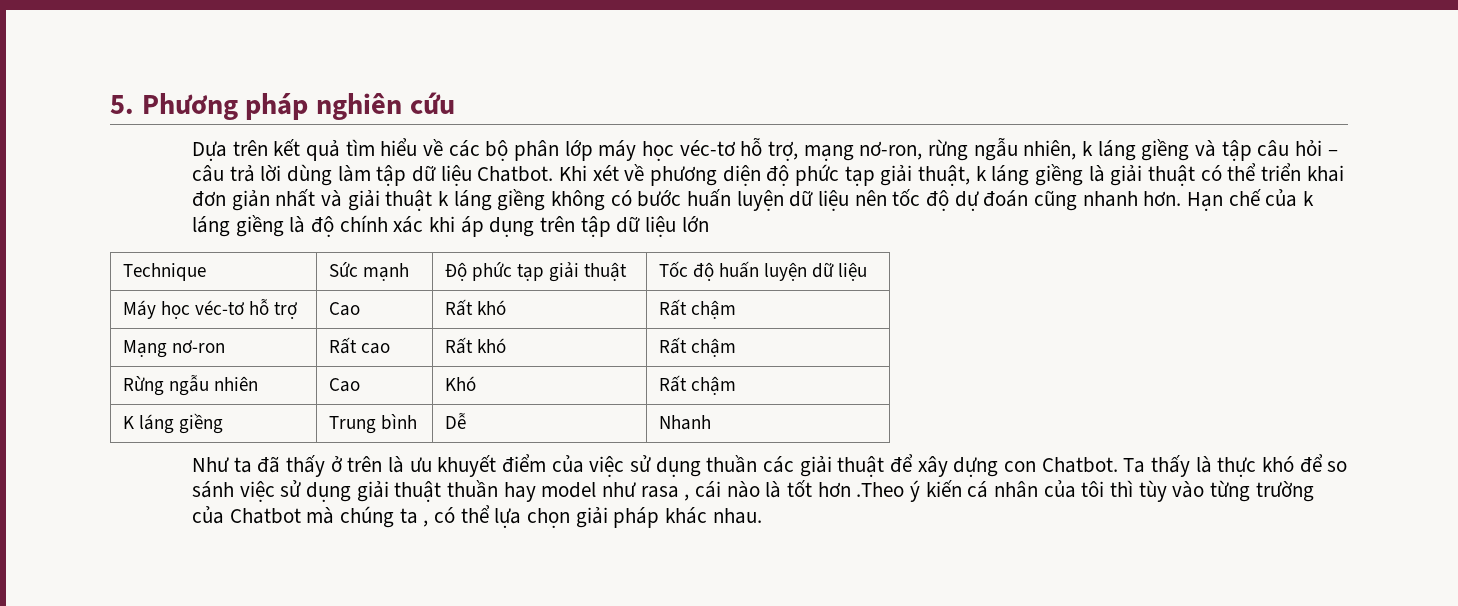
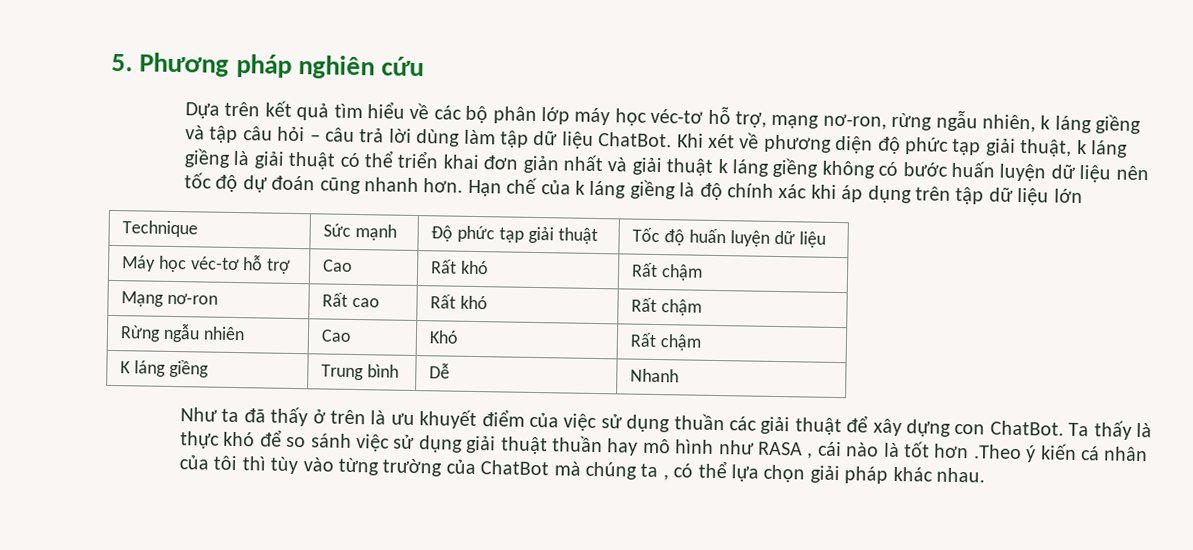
[477,166,554,182] Chatbot. -> [598,132,673,148] ChatBot.
[1041,457,1118,473] Chatbot. -> [989,420,1064,436] ChatBot.
[541,482,679,498] model như rasa -> [642,438,804,456] mô hình như RASA
[229,508,301,524] Chatbot -> [480,460,550,476] ChatBot

